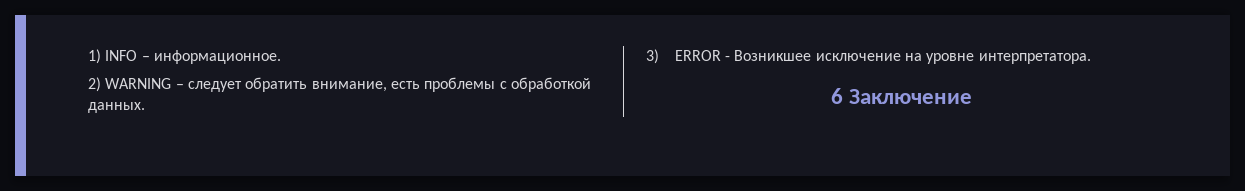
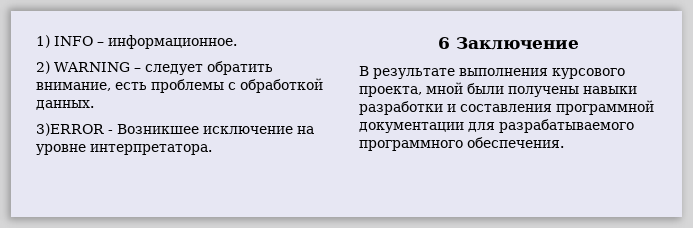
[646,49,721,64] 3) ERROR -> [36,123,104,136] 3)ERROR
(973, 96) none -> [359,66,625,79] [359,82,637,97] [359,100,654,115] [359,119,634,133] [359,137,564,151] // В результате выполнения курсового проекта, мной были получены навыки разработки и составления программной документации для разрабатываемого программного обеспечения.

